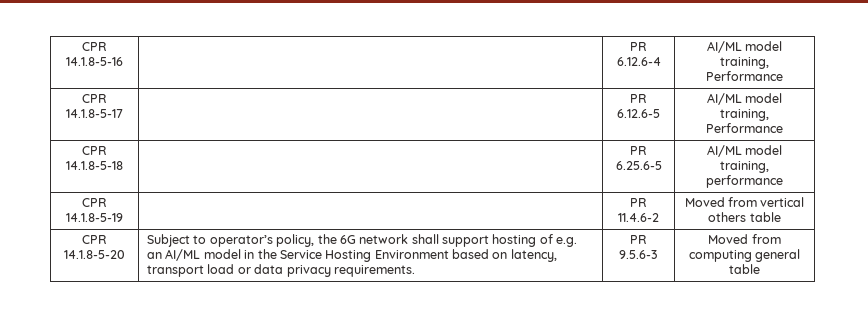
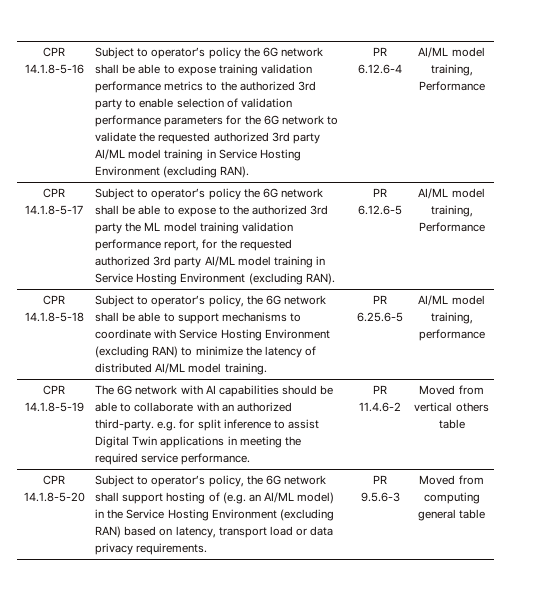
(123, 61) none -> [95,47,323,59] [95,64,312,76] [95,81,316,93] [95,98,292,110] [95,115,338,127] [95,132,320,144] [95,149,301,161] [95,166,250,178] Subject to operator’s policy the 6G network shall be able to expose training validation performance metrics to the authorized 3rd party to enable selection of validation performance parameters for the 6G network to validate the requested authorized 3rd party AI/ML model training in Service Hosting Environment (excluding RAN).
(123, 113) none -> [95,188,323,200] [95,205,329,217] [95,222,293,234] [95,239,292,251] [95,256,325,268] [95,273,335,285] Subject to operator’s policy the 6G network shall be able to expose to the authorized 3rd party the ML model training validation performance report, for the requested authorized 3rd party AI/ML model training in Service Hosting Environment (excluding RAN).
(123, 165) none -> [95,295,326,307] [95,312,301,324] [95,329,330,341] [95,346,316,358] [95,363,267,375] Subject to operator’s policy, the 6G network shall be able to support mechanisms to coordinate with Service Hosting Environment (excluding RAN) to minimize the latency of distributed AI/ML model training.
(123, 217) none -> [95,385,334,397] [95,402,292,412] [95,419,319,431] [95,436,301,448] [95,453,251,465] The 6G network with AI capabilities should be able to collaborate with an authorized third-party. e.g. for split inference to assist Digital Twin applications in meeting the required service performance.
[556,237,578,247] e.g. -> [222,492,246,504] (e.g.
[203,249,241,259] model -> [297,492,335,504] model)
(449, 254) none -> [279,509,334,521] [95,526,122,538] (excluding RAN)

